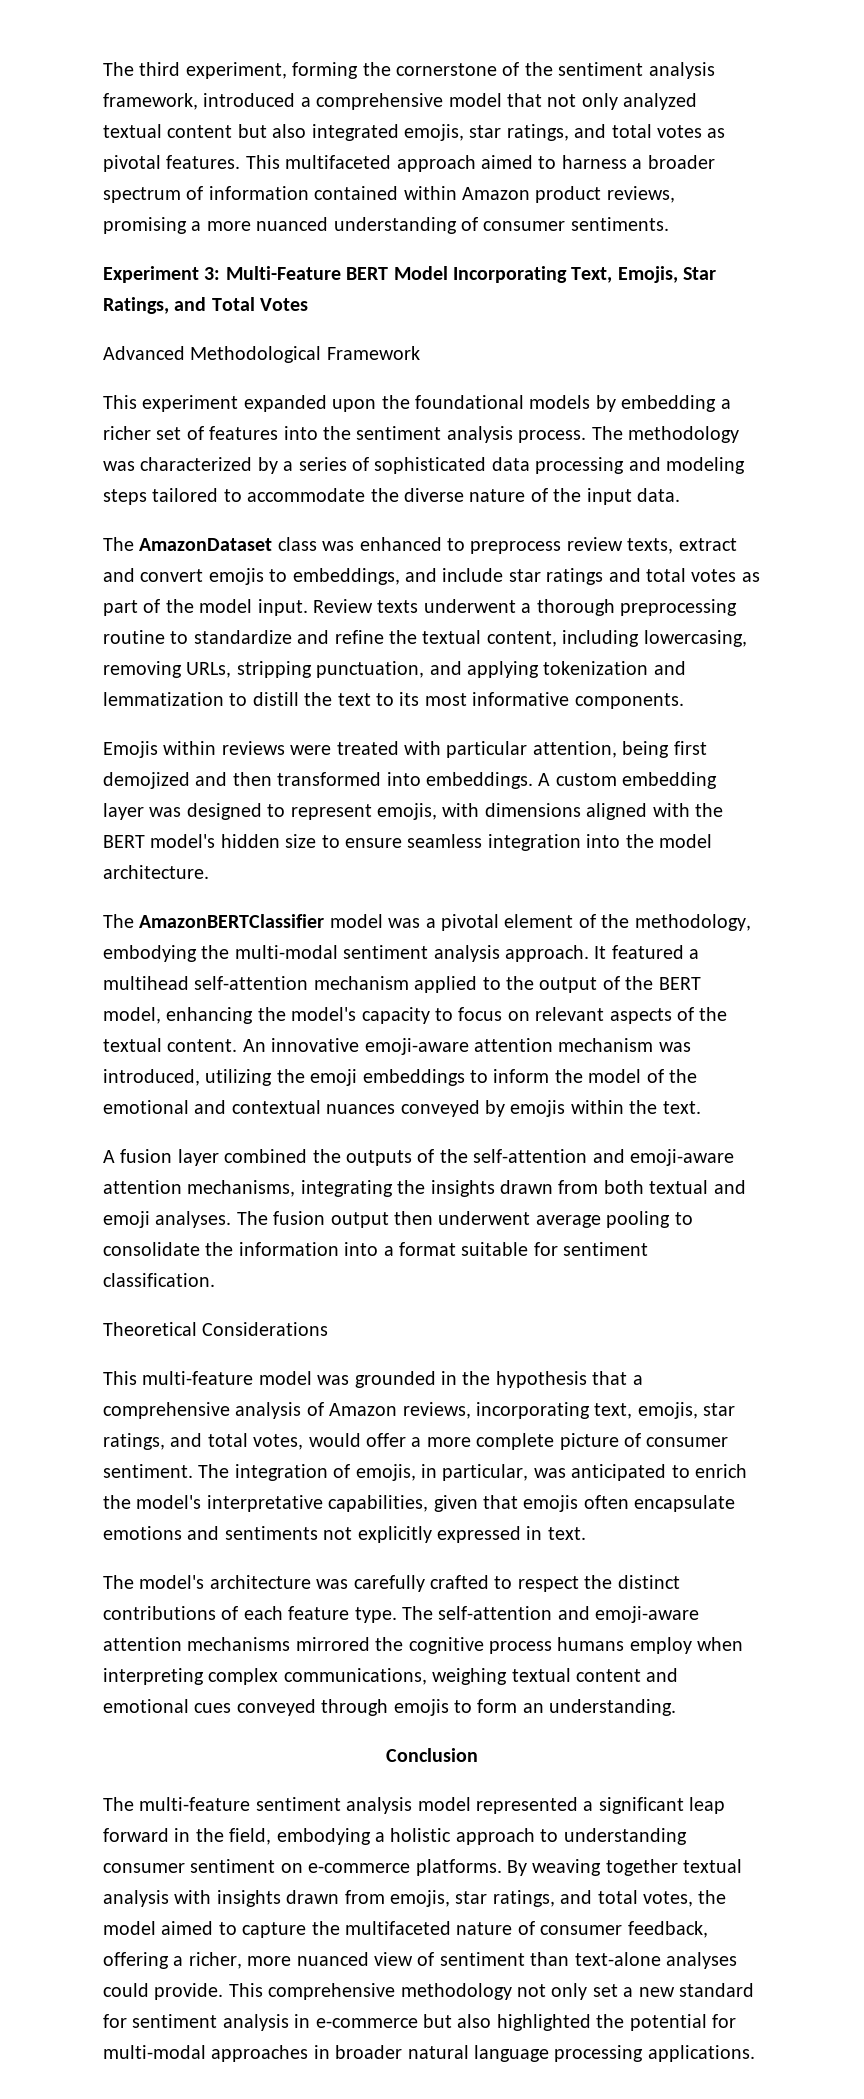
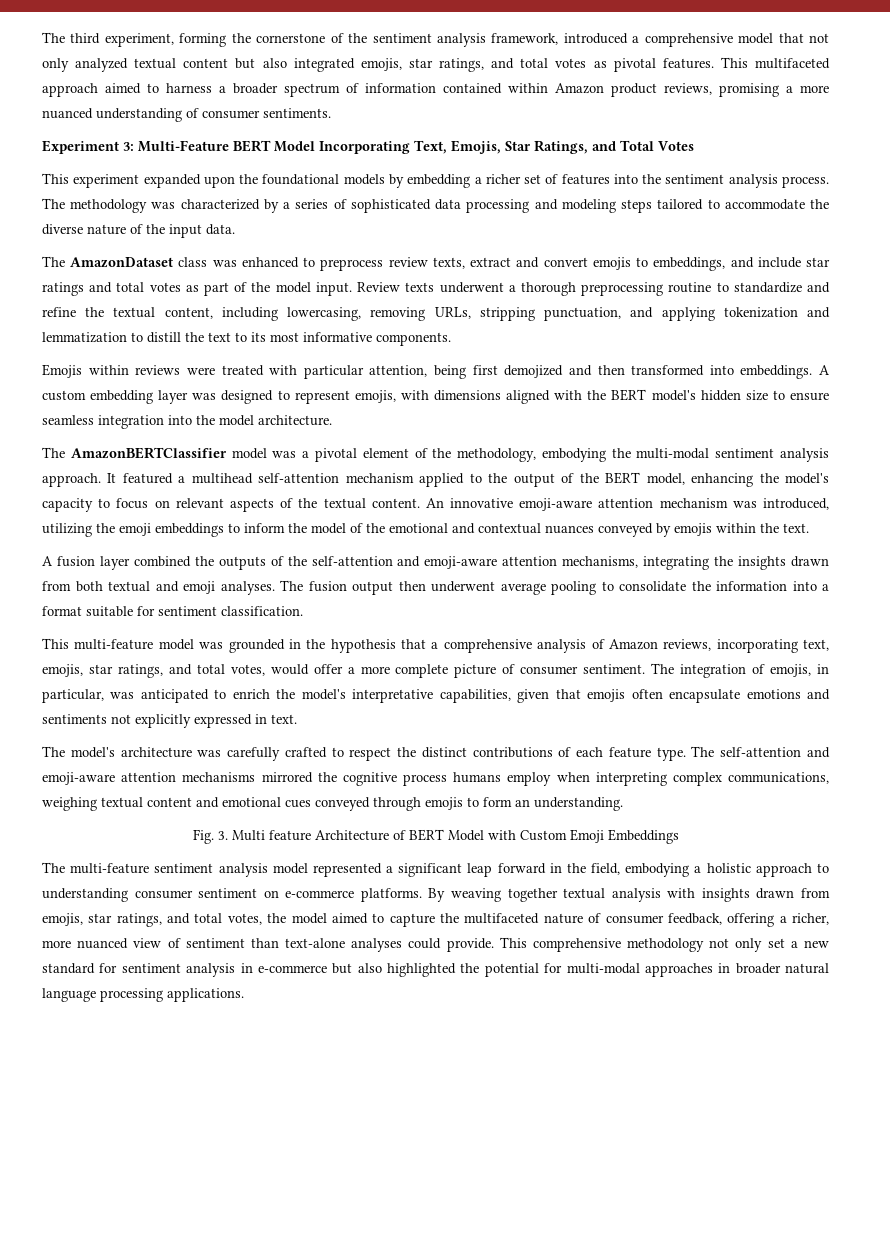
[103,346,420,363] // Advanced Methodological Framework -> (694, 146) none
[103,1322,329,1336] // Theoretical Considerations -> (303, 611) none
[386,1748,478,1762] Conclusion -> [192,829,679,844] Fig. 3. Multi feature Architecture of BERT Model with Custom Emoji Embeddings

